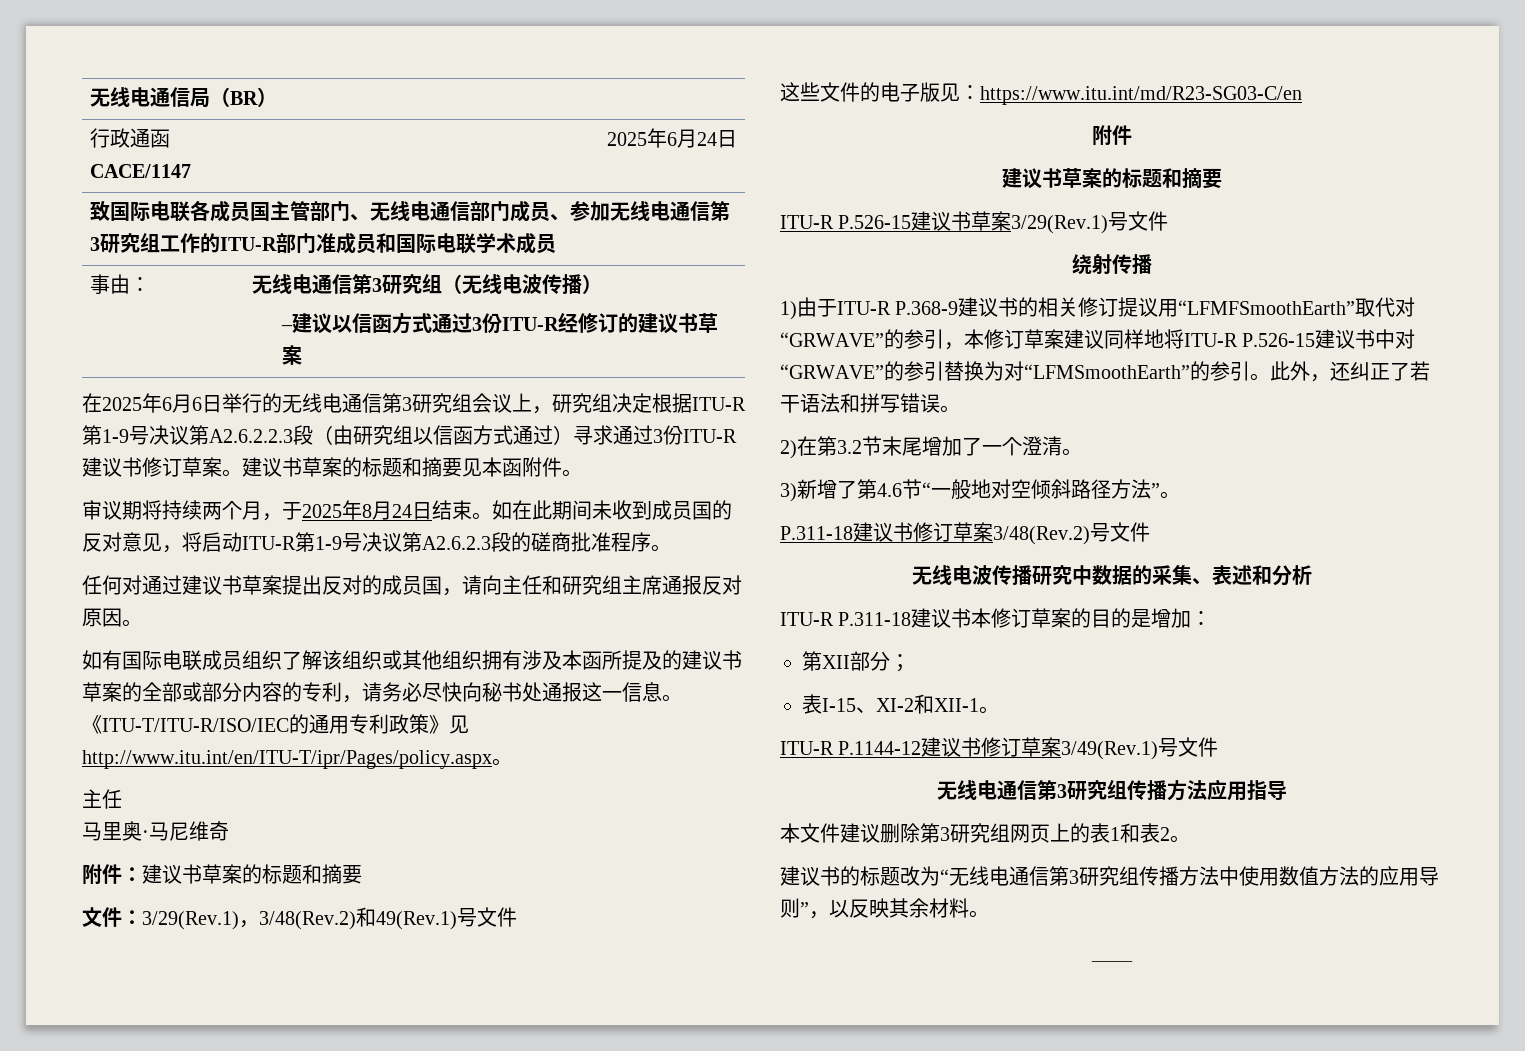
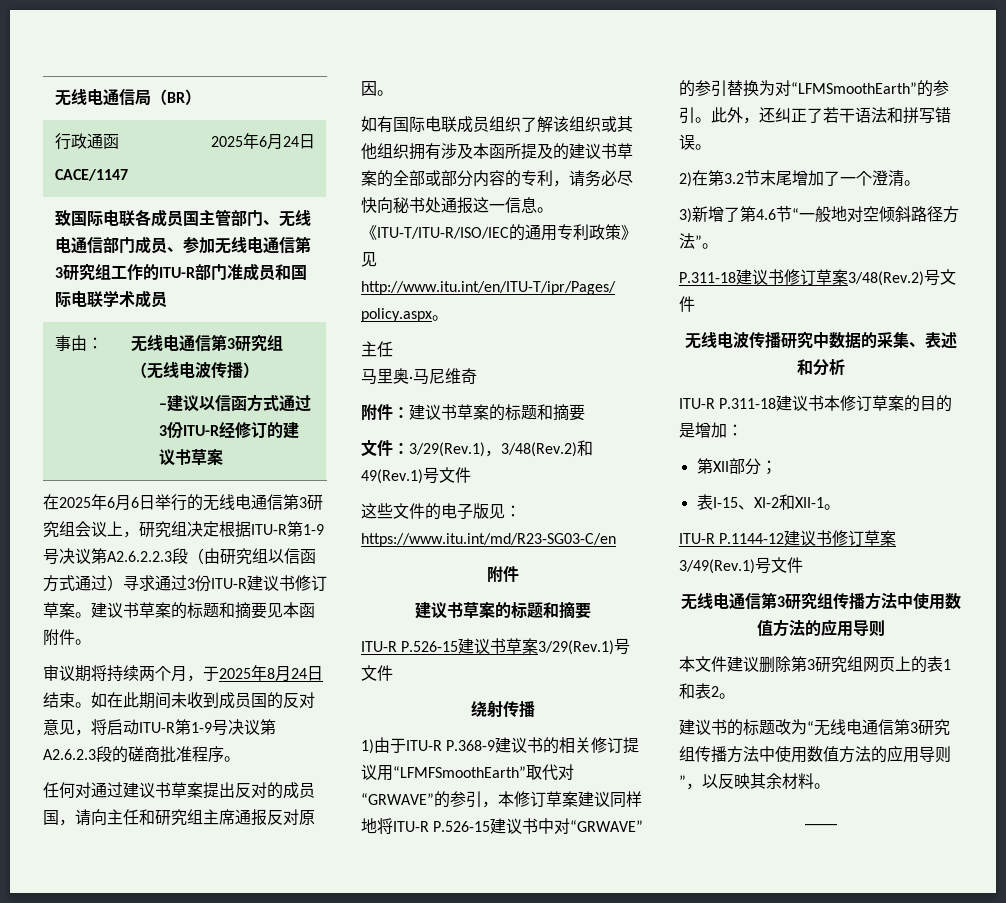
[1206,779,1287,801] 应用指导 -> [897,593,961,610] [757,619,885,637] 中使用数值方法的应用导则

